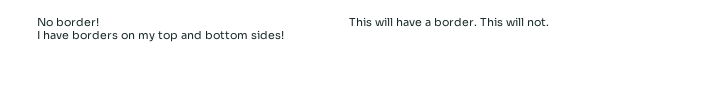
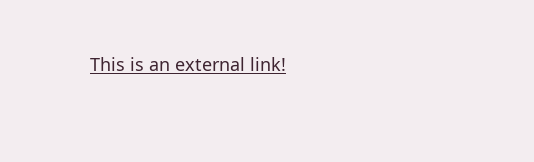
[37,17,99,27] [37,30,284,42] [349,17,549,27] No border! // I have borders on my top and bottom sides! // This will have a border. This will not. -> [90,57,286,71] This is an external link!

